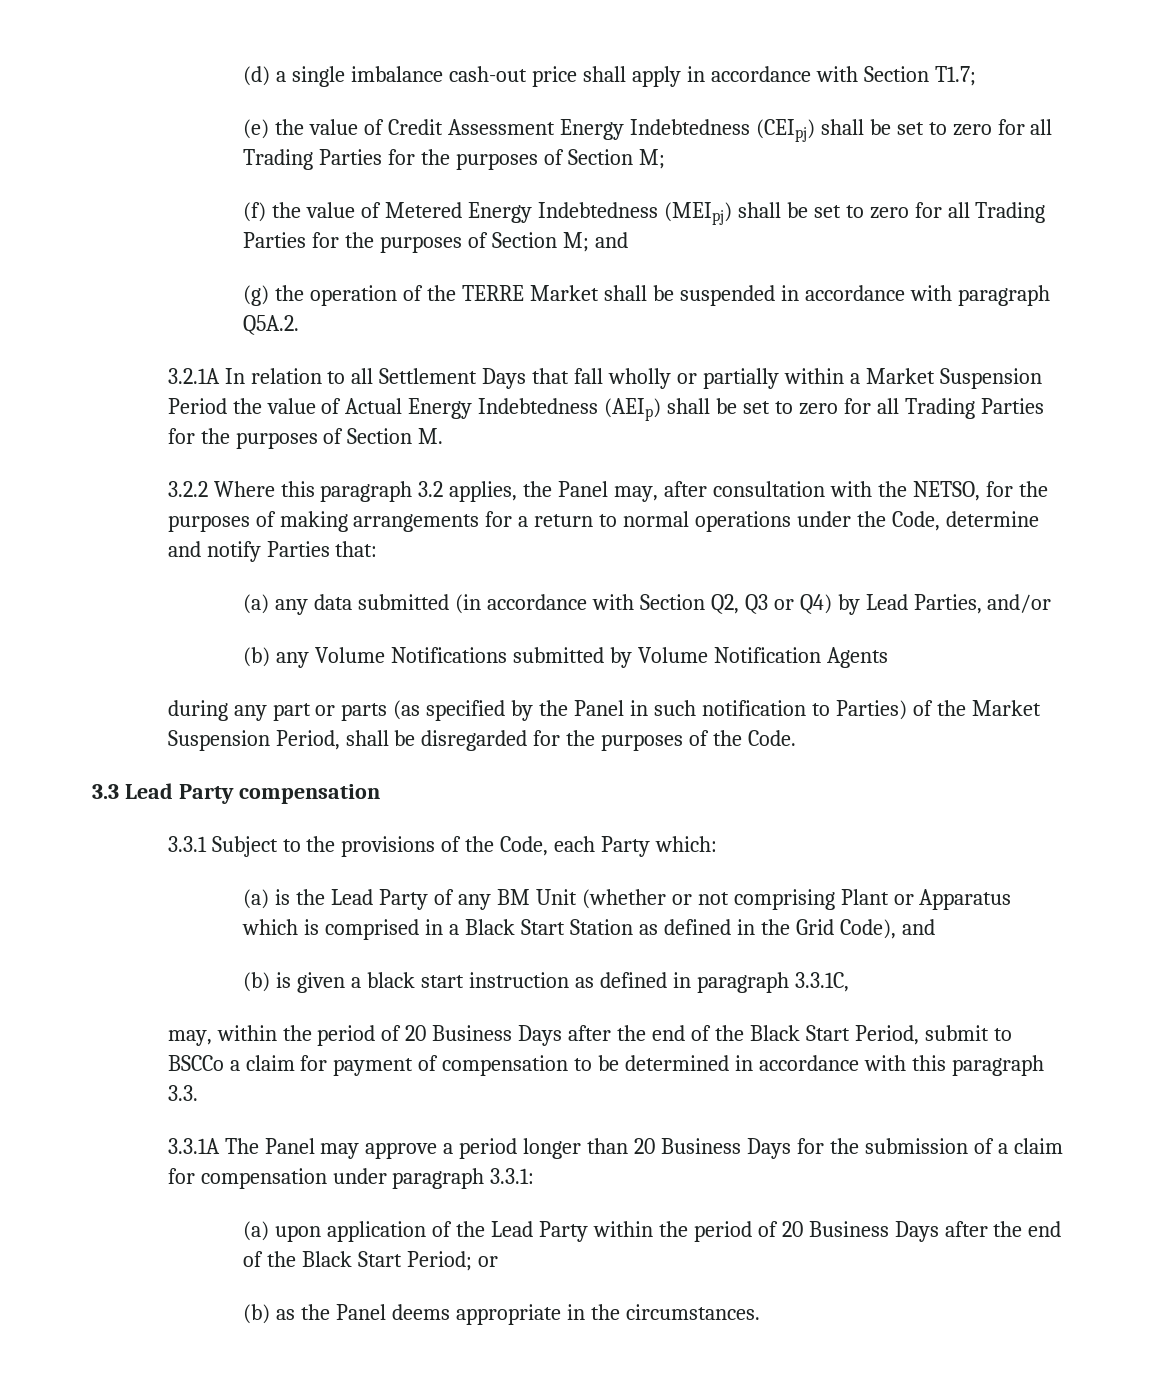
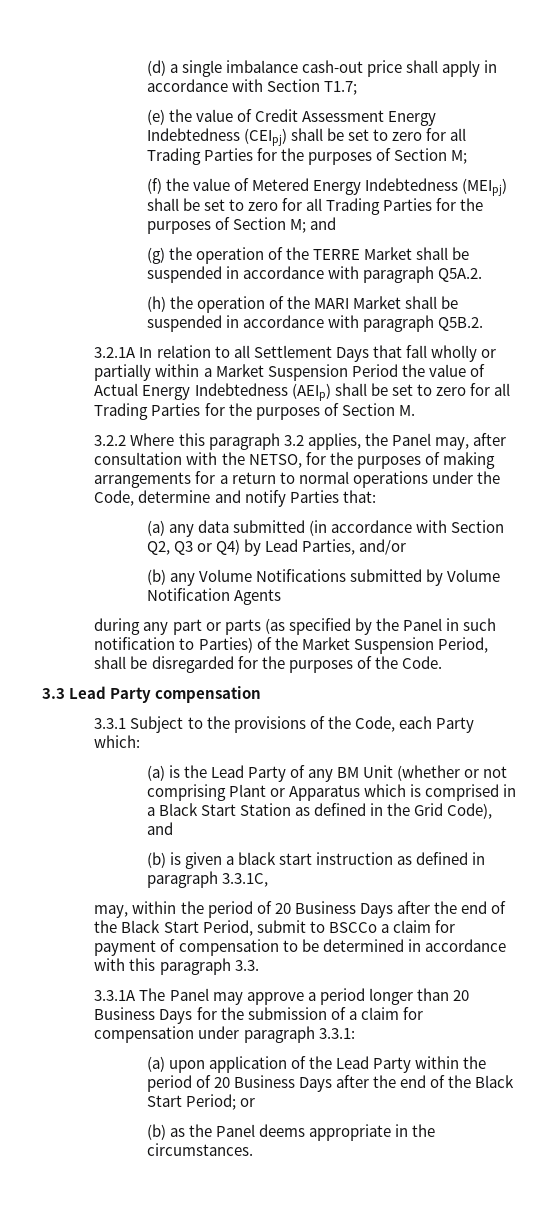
(300, 325) none -> [146,296,459,313] [146,315,484,332] // (h) the operation of the MARI Market shall be suspended in accordance with paragraph Q5B.2.

